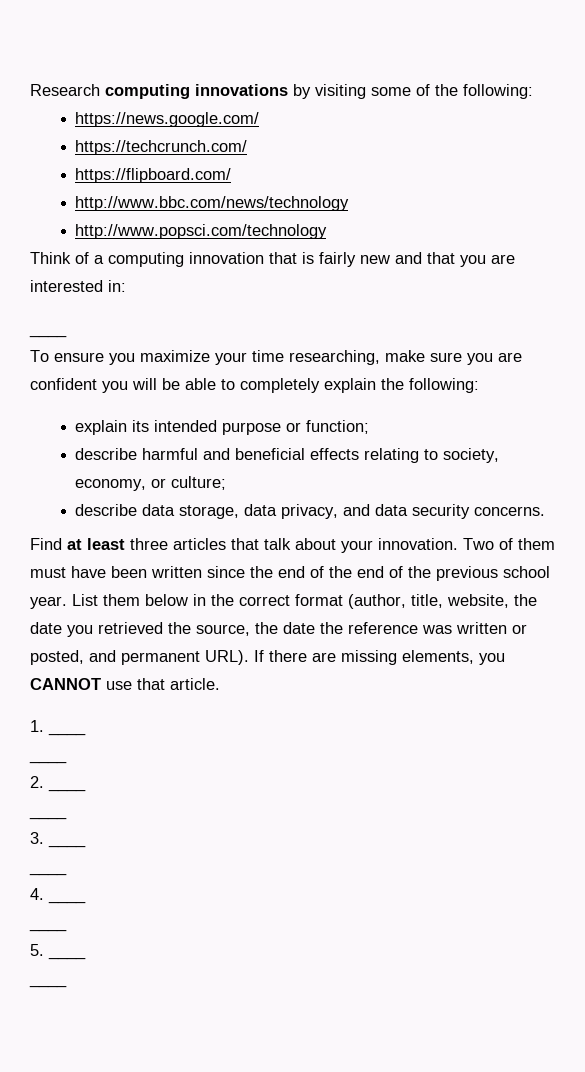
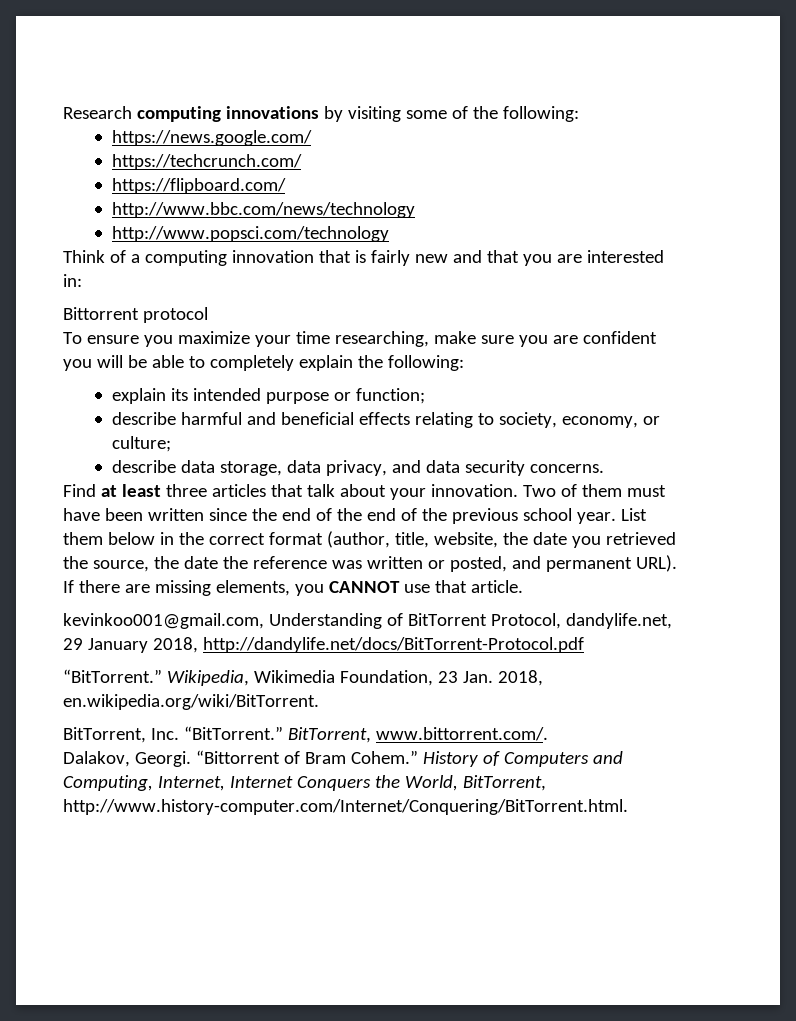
[29,334,67,338] ____ -> [63,307,208,323] Bittorrent protocol
[30,720,44,732] [48,732,86,736] [29,760,67,764] [30,776,44,788] [48,788,86,792] [29,816,67,820] [30,832,44,844] [48,844,86,848] [29,872,67,876] [30,888,44,900] [48,900,86,904] [29,928,67,932] [30,944,44,956] [48,956,86,960] [29,984,67,988] 1. ____ // ____ // 2. ____ // ____ // 3. ____ // ____ // 4. ____ // ____ // 5. ____ // ____ -> [63,613,672,629] [63,637,584,653] [63,669,543,686] [63,694,319,710] [63,726,548,743] [63,750,623,767] [63,775,546,791] [63,799,628,815] kevinkoo001@gmail.com, Understanding of BitTorrent Protocol, dandylife.net, 29 January 2018, http://dandylife.net/docs/BitTorrent-Protocol.pdf // “BitTorrent.” Wikipedia, Wikimedia Foundation, 23 Jan. 2018, en.wikipedia.org/wiki/BitTorrent. // BitTorrent, Inc. “BitTorrent.” BitTorrent, www.bittorrent.com/. // Dalakov, Georgi. “Bittorrent of Bram Cohem.” History of Computers and Computing, Internet, Internet Conquers the World, BitTorrent, http://www.history-computer.com/Internet/Conquering/BitTorrent.html.

